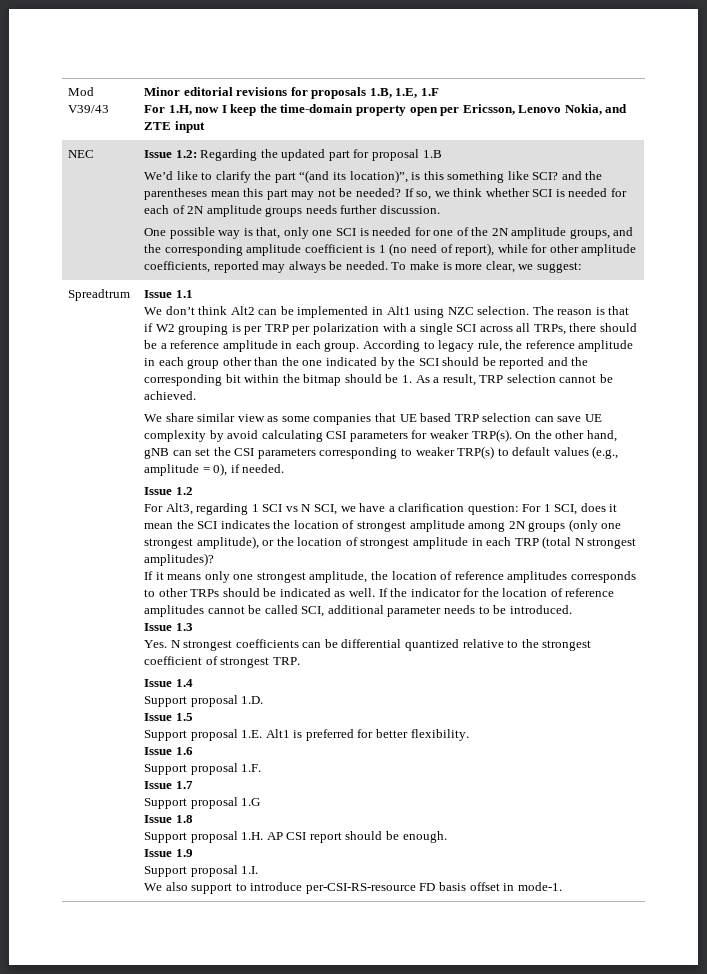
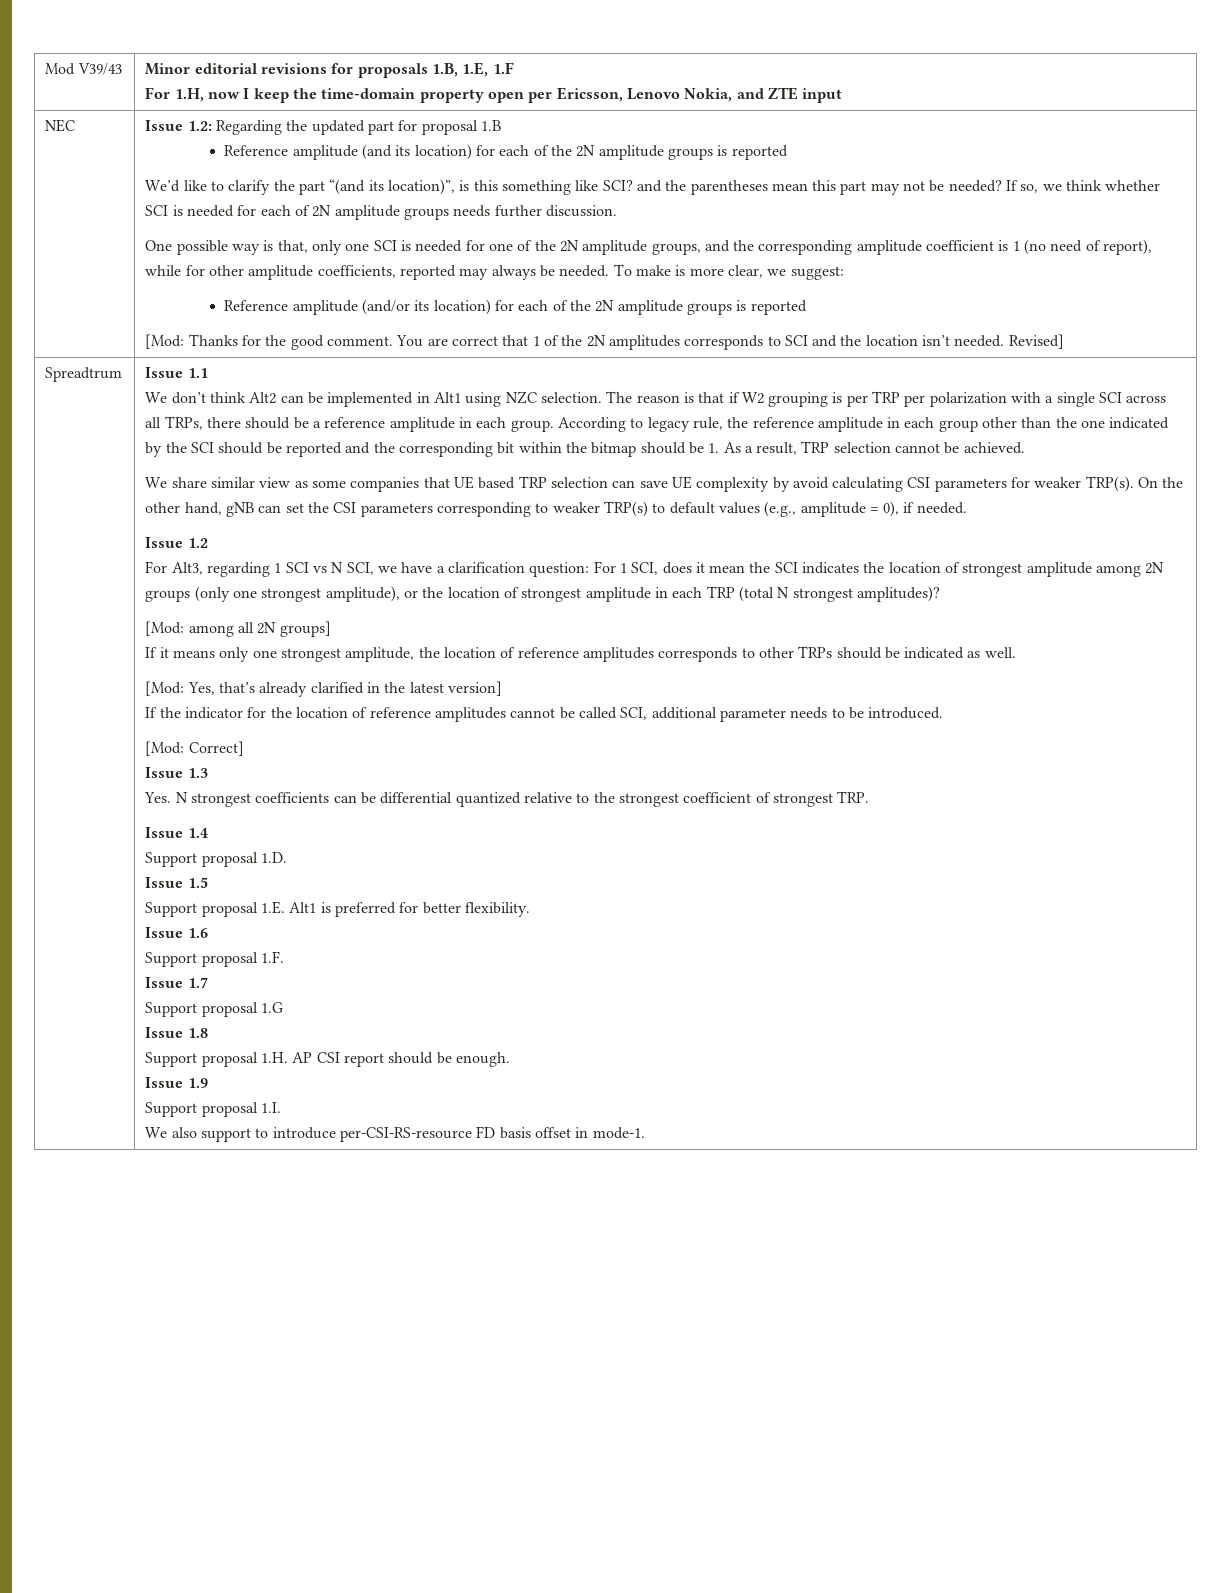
(442, 154) none -> [224,144,788,160] // Reference amplitude (and its location) for each of the 2N amplitude groups is reported
(582, 267) none -> [224,299,807,315] [145,334,1064,350] // Reference amplitude (and/or its location) for each of the 2N amplitude groups is reported // [Mod: Thanks for the good comment. You are correct that 1 of the 2N amplitudes corresponds to SCI and the location isn’t needed. Revised]
(215, 559) none -> [145,621,331,637] // [Mod: among all 2N groups]
(375, 592) none -> [145,681,502,697] // [Mod: Yes, that’s already clarified in the latest version] //
(572, 609) none -> [145,741,244,756] // [Mod: Correct]

